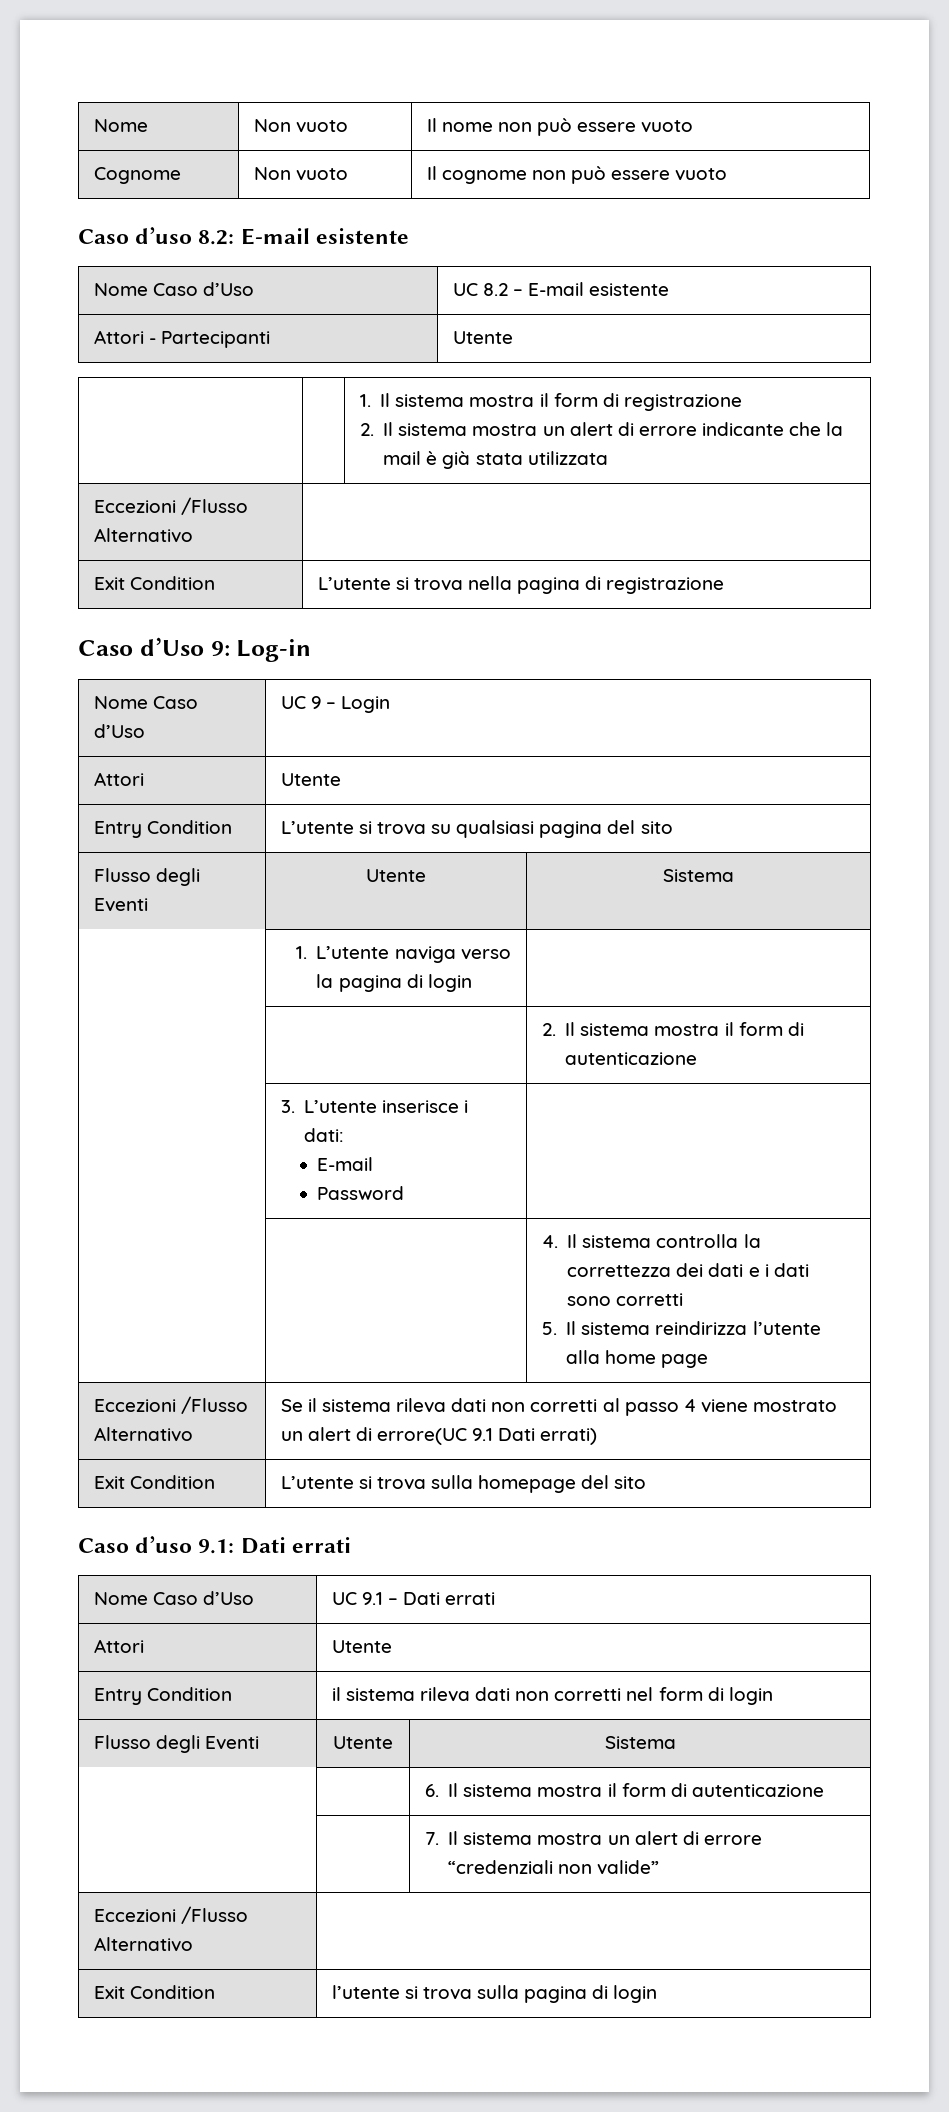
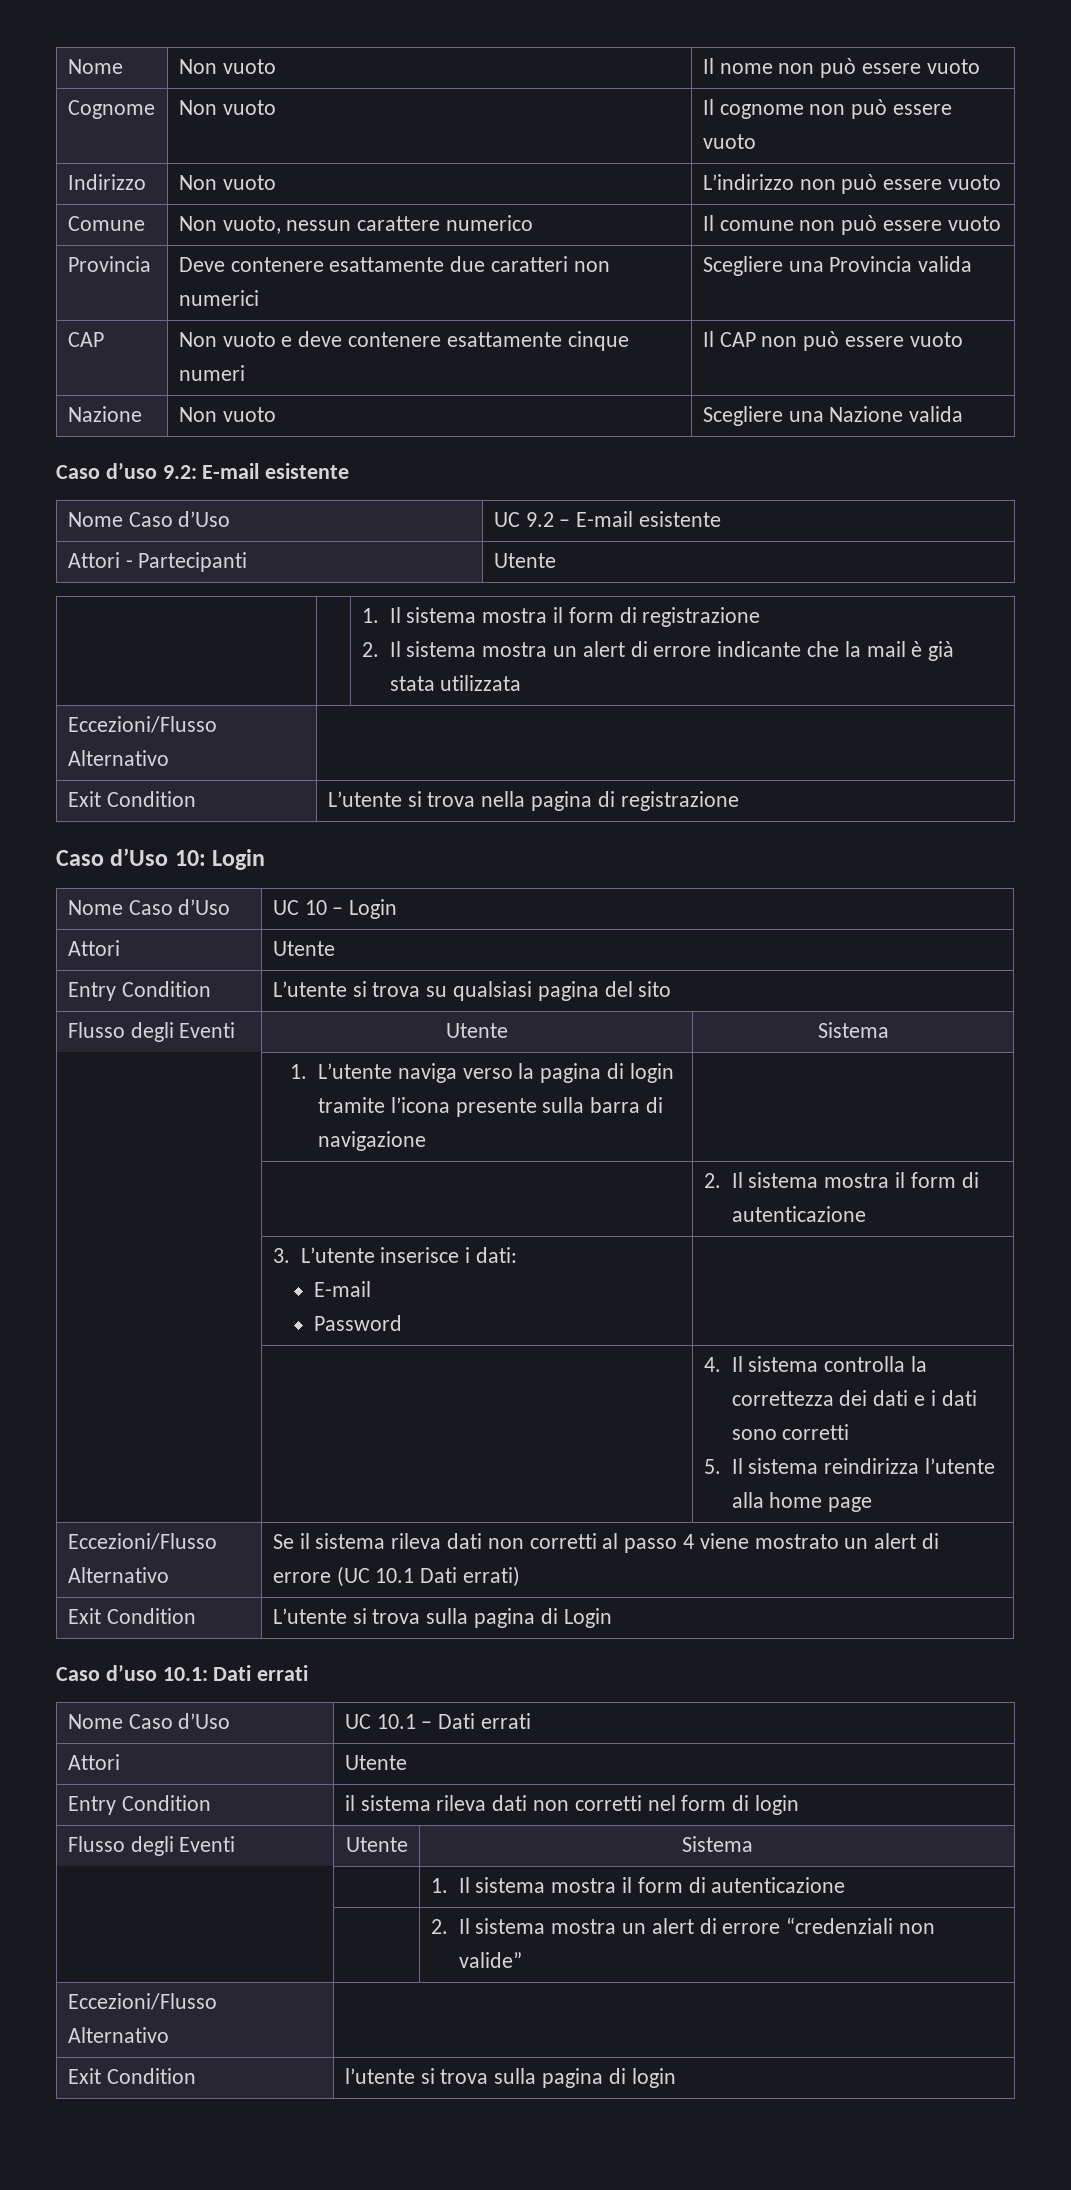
[78,227,235,245] // Caso d’uso 8.2: -> [67,174,146,190] [178,175,276,190] [702,174,1002,194] [67,216,145,231] [178,215,534,234] [702,215,1001,235] [67,256,151,272] [178,256,610,272] [178,290,259,306] [702,256,973,276] [67,332,104,347] [178,331,629,351] [178,365,245,381] [702,331,963,351] [67,406,142,422] [178,407,276,422] [702,406,964,426] [56,463,197,479] // Indirizzo | Non vuoto | L’indirizzo non può essere vuoto // Comune | Non vuoto, nessun carattere numerico | Il comune non può essere vuoto // Provincia | Deve contenere esattamente due caratteri non numerici | Scegliere una Provincia valida // CAP | Non vuoto e deve contenere esattamente cinque numeri | Il CAP non può essere vuoto // Nazione | Non vuoto | Scegliere una Nazione valida // Caso d’uso 9.2:
[482,283,508,296] 8.2 -> [525,512,554,527] 9.2
[93,497,248,515] Eccezioni /Flusso -> [67,716,217,733] Eccezioni/Flusso
[210,639,312,662] [93,696,198,709] [93,724,145,738] [280,696,321,709] 9: Log-in // Nome Caso d’Uso | UC 9 -> [174,849,266,870] [67,899,231,915] [272,900,327,915] 10: Login // Nome Caso d’Uso | UC 10
(472, 983) none -> [318,1097,664,1117] [318,1131,427,1151] tramite l’icona presente sulla barra di navigazione
[93,1396,248,1414] Eccezioni /Flusso -> [67,1533,217,1550] Eccezioni/Flusso
[376,1428,494,1445] errore(UC 9.1 -> [272,1566,415,1587] errore (UC 10.1
[478,1475,647,1493] [78,1536,235,1554] homepage del sito // Caso d’uso 9.1: -> [474,1608,612,1628] [56,1665,208,1681] pagina di Login // Caso d’uso 10.1:
[361,1592,383,1605] 9.1 -> [376,1714,416,1729] 10.1
[424,1784,439,1797] 6. -> [430,1878,448,1893] 1.
[424,1832,439,1845] 7. -> [430,1919,448,1934] 2.
[93,1906,248,1924] Eccezioni /Flusso -> [67,1993,217,2010] Eccezioni/Flusso

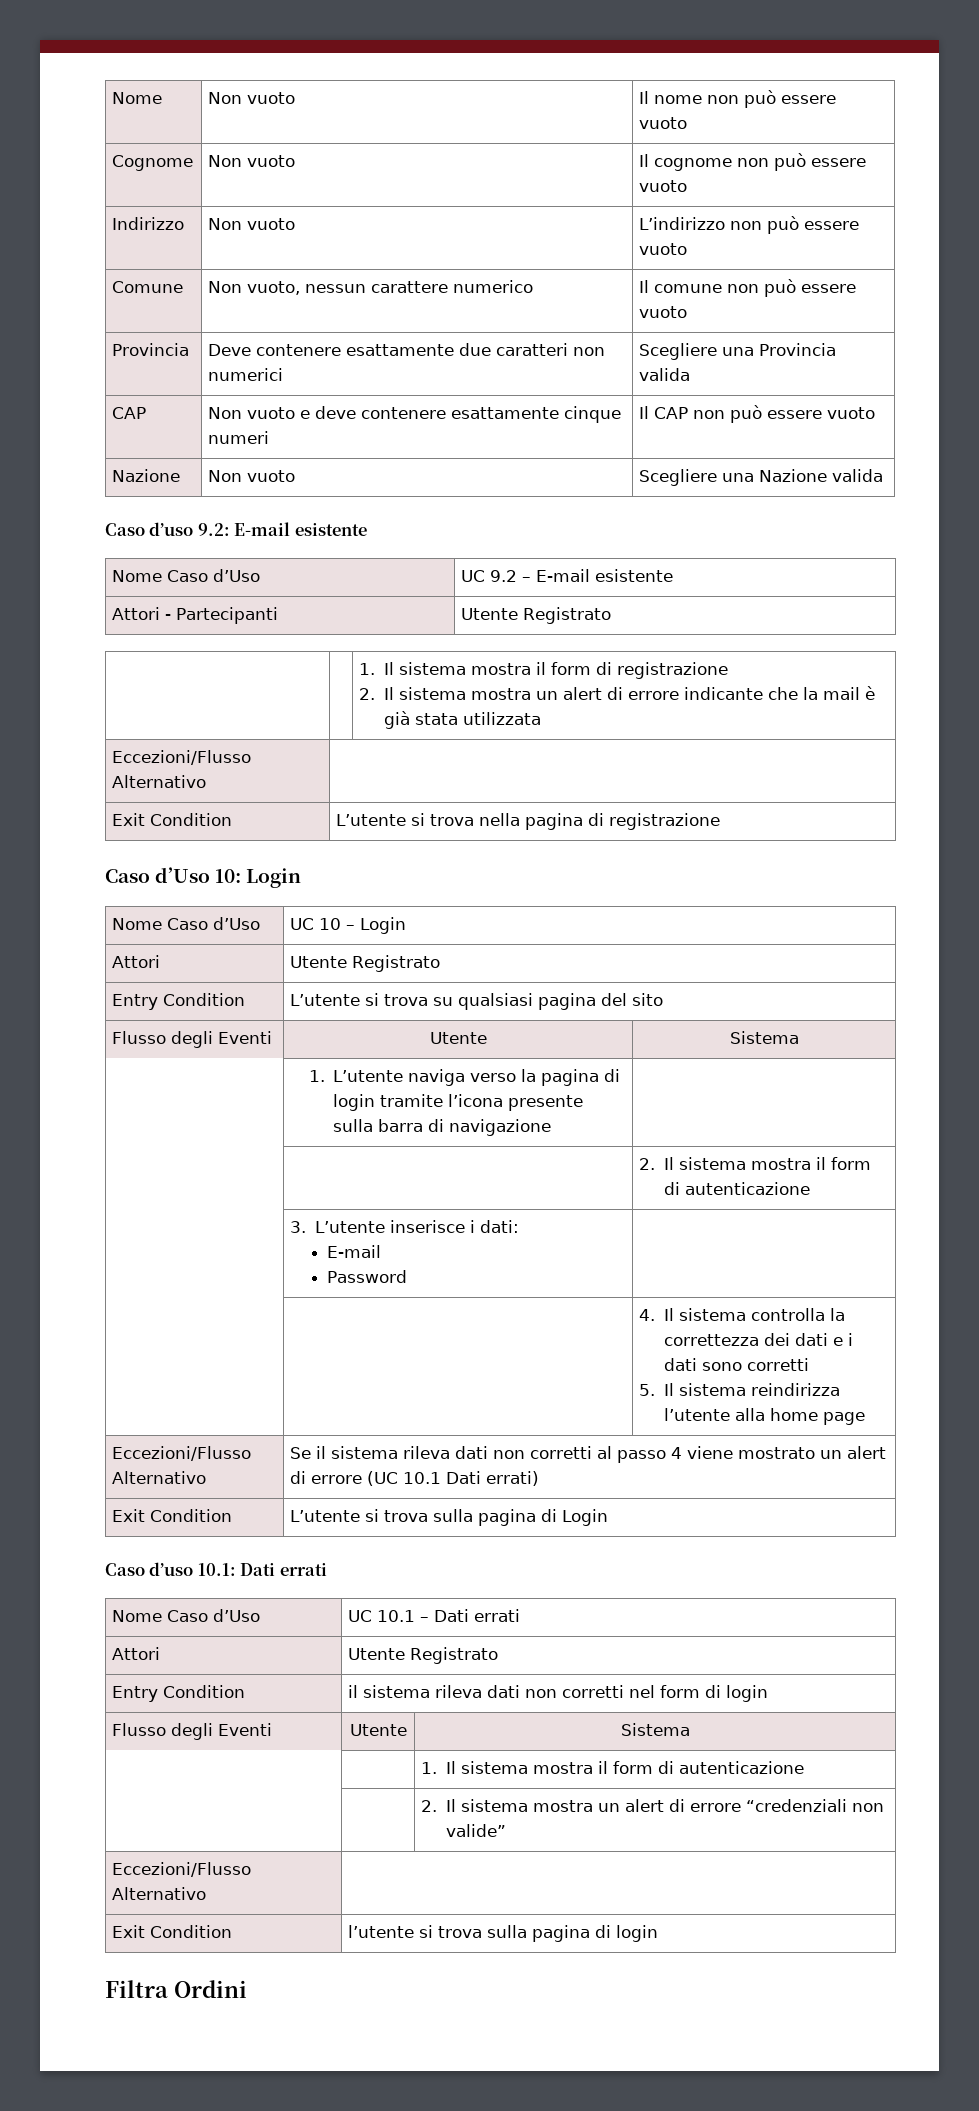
(556, 560) none -> [523,607,612,624] Registrato
(335, 948) none -> [352,955,441,972] Registrato
(407, 1762) none -> [410,1647,499,1664] Registrato
(676, 2078) none -> [105,1980,247,1998] // Filtra Ordini

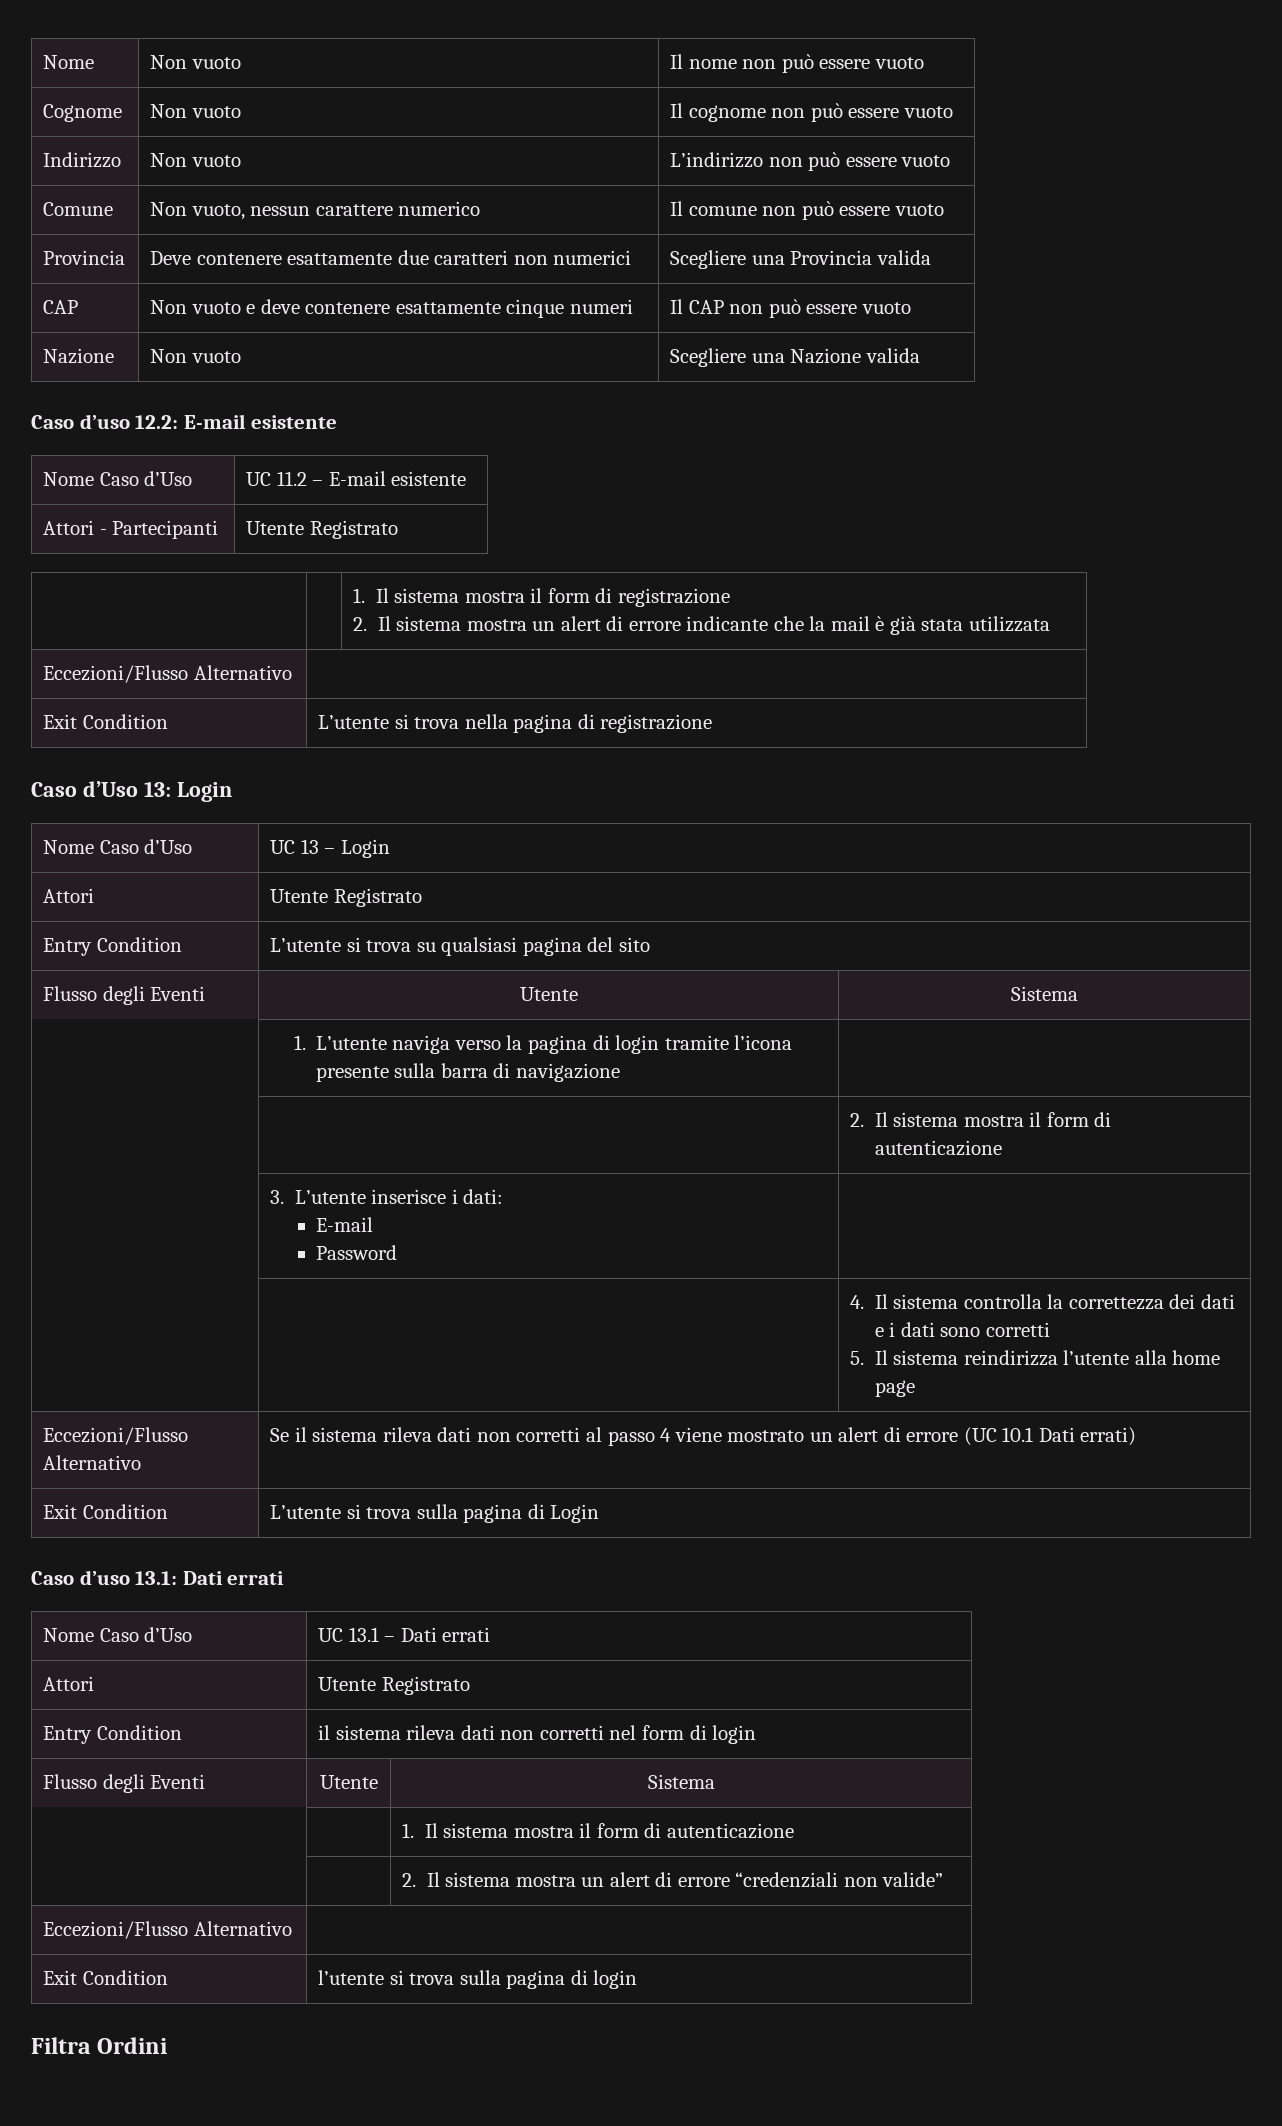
[197,523,230,536] 9.2: -> [135,415,179,429] 12.2:
[490,570,518,582] 9.2 -> [276,471,307,486] 11.2
[215,869,242,883] 10: -> [143,781,171,797] 13:
[319,918,342,930] 10 -> [300,839,319,854] 13
[197,1563,236,1576] 10.1: -> [135,1571,178,1585] 13.1:
[377,1610,416,1622] 10.1 -> [348,1627,379,1642] 13.1

